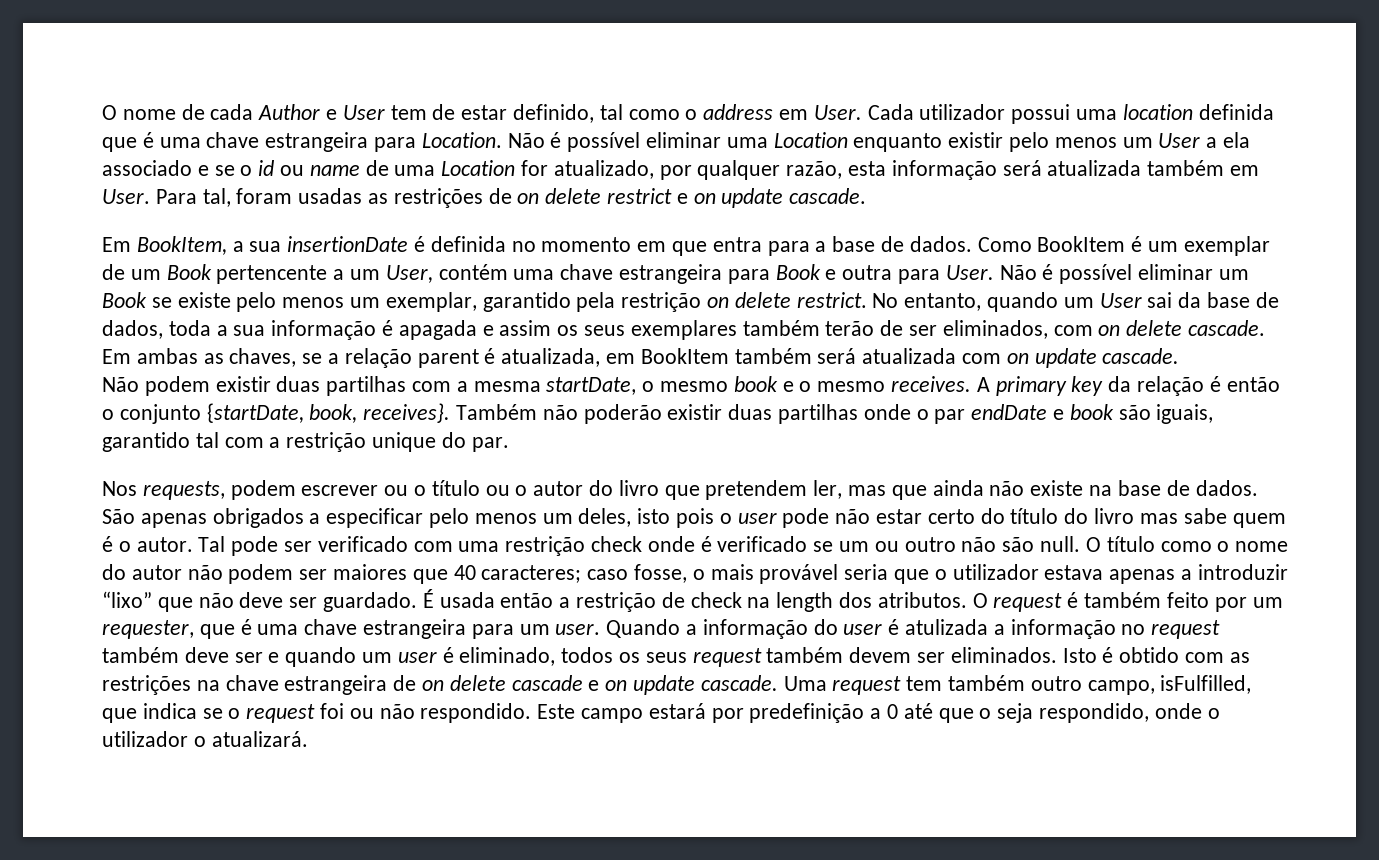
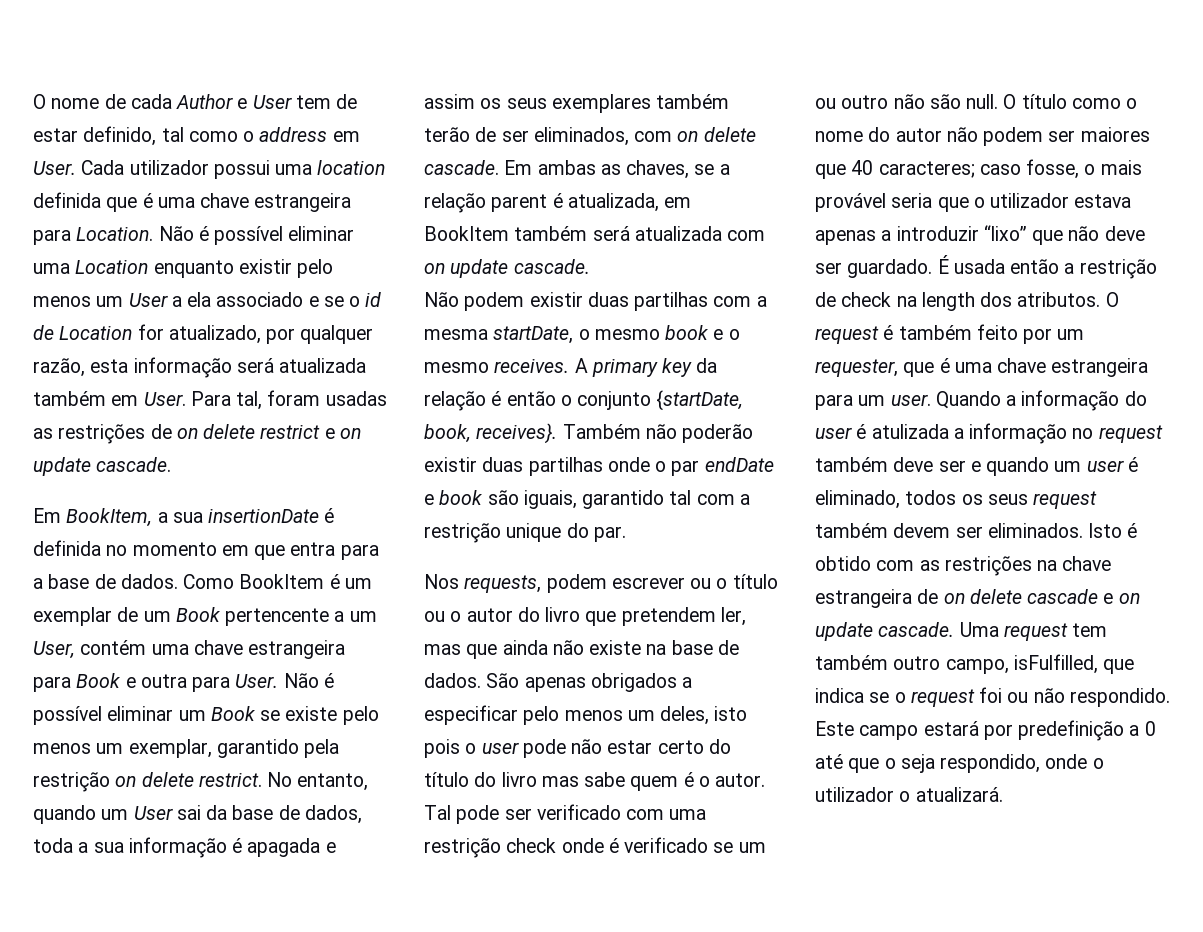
[280,160,436,176] ou name de uma -> [33,325,54,340] de

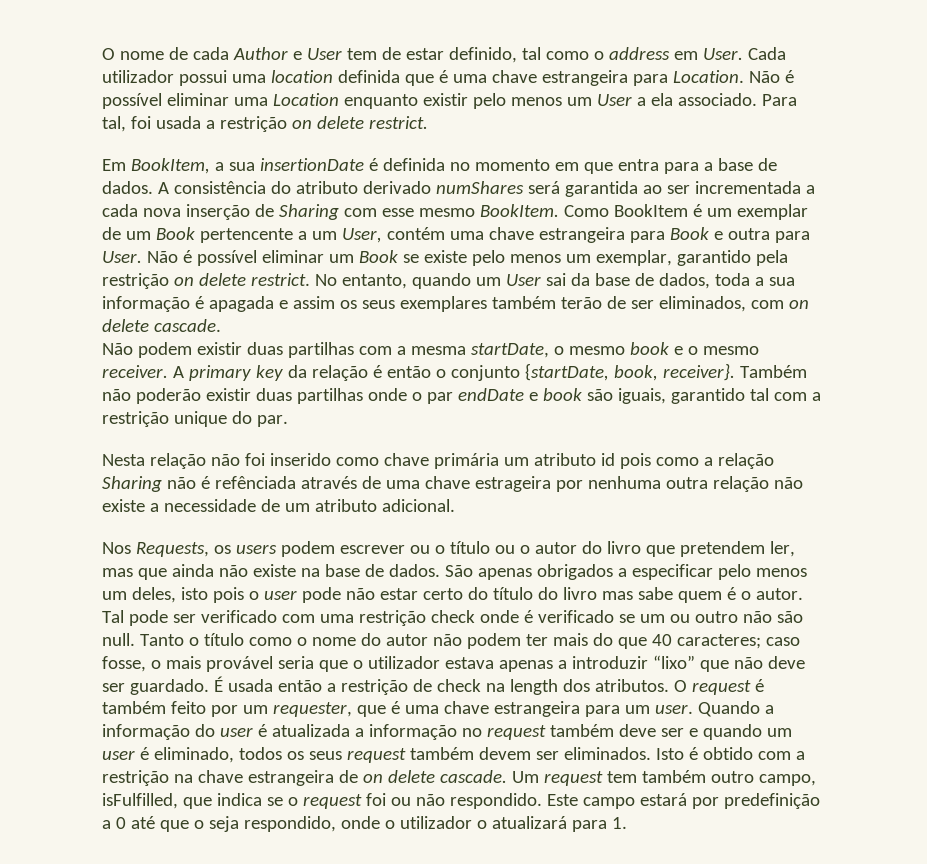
[216,292,382,307] [33,324,374,344] [33,357,367,378] [33,390,387,410] [33,424,361,444] [33,457,172,476] associado e se o id de Location for atualizado, por qualquer razão, esta informação será atualizada também em User. Para tal, foram usadas as restrições de on delete restrict e on update cascade. -> [677,93,797,106] [102,116,428,132] associado. Para tal, foi usada a restrição on delete restrict.
(178, 581) none -> [157,181,815,197] [102,204,559,220] A consistência do atributo derivado numShares será garantida ao ser incrementada a cada nova inserção de Sharing com esse mesmo BookItem.
[504,160,730,179] [424,193,692,213] [424,226,766,241] [424,259,590,278] Em ambas as chaves, se a relação parent é atualizada, em BookItem também será atualizada com on update cascade. -> (221, 325) none
[494,359,570,373] receives. -> [102,365,168,378] receiver.
[476,423,558,444] receives}. -> [662,363,735,381] receiver}.
[424,574,542,593] Nos requests, -> [102,453,774,469] [102,476,803,492] [102,499,455,512] [102,542,277,557] Nesta relação não foi inserido como chave primária um atributo id pois como a relação Sharing não é refênciada através de uma chave estrageira por nenhuma outra relação não existe a necessidade de um atributo adicional. // Nos Requests, os users
[1003,94,1017,109] O -> [139,634,199,646] Tanto o
[1048,127,1150,142] ser maiores -> [525,633,613,646] ter mais do
[871,424,949,439] atulizada -> [271,724,350,737] atualizada
[919,556,1032,576] as restrições -> [795,751,805,760] [102,770,169,786] a restrição
[1027,589,1140,604] [815,622,999,641] cascade e on update cascade. Uma -> [439,770,539,783] cascade. Um
[915,787,1003,802] atualizará. -> [491,816,627,832] atualizará para 1.

